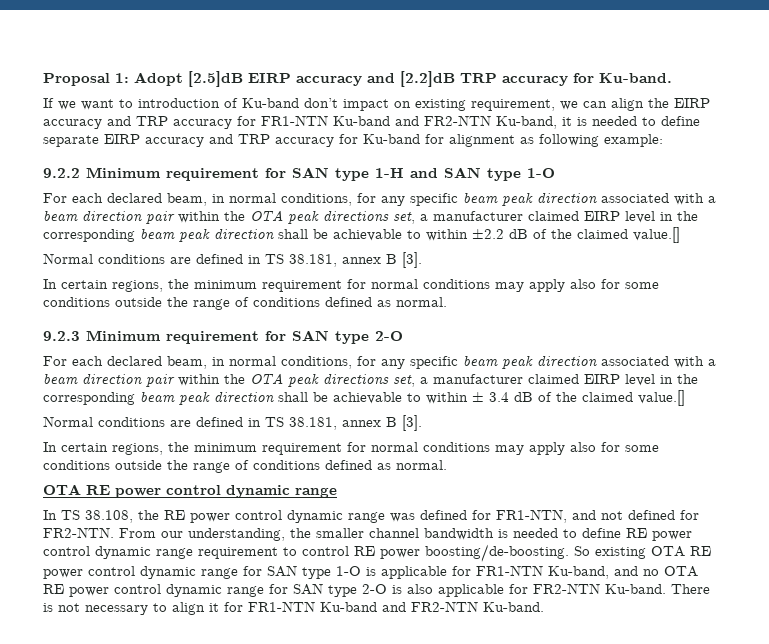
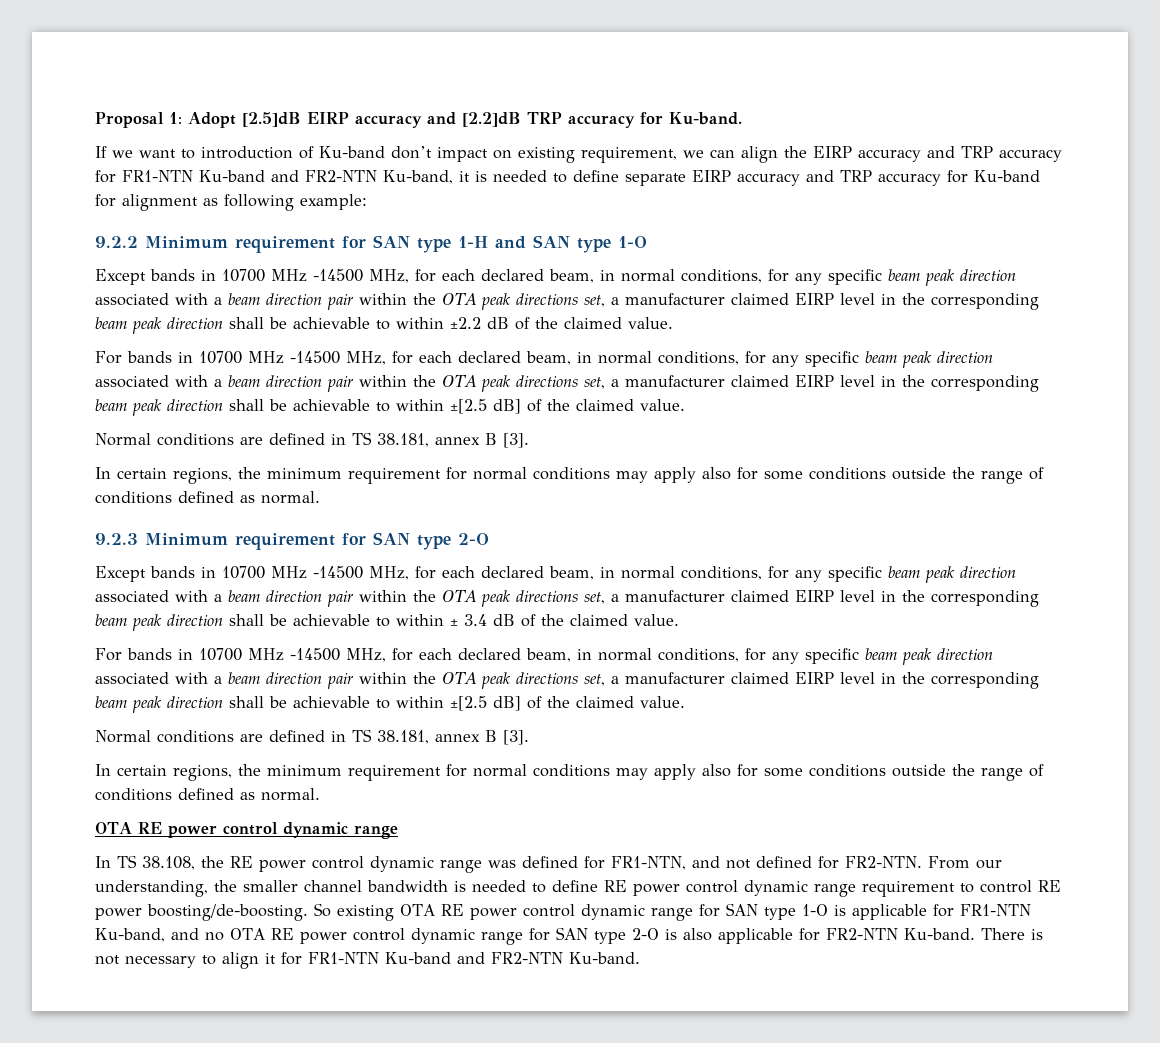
[43,193,67,203] For -> [95,269,436,285] Except bands in 10700 MHz -14500 MHz, for
[633,227,680,243] value.[] -> [628,317,673,329] [95,351,993,368] [95,375,1039,392] [95,399,685,416] value. // For bands in 10700 MHz -14500 MHz, for each declared beam, in normal conditions, for any specific beam peak direction associated with a beam direction pair within the OTA peak directions set, a manufacturer claimed EIRP level in the corresponding beam peak direction shall be achievable to within ±[2.5 dB] of the claimed value.
[43,356,67,366] For -> [95,566,436,582] Except bands in 10700 MHz -14500 MHz, for
[638,390,685,406] value.[] -> [634,614,679,626] [95,648,993,665] [95,672,1039,689] [95,696,685,713] value. // For bands in 10700 MHz -14500 MHz, for each declared beam, in normal conditions, for any specific beam peak direction associated with a beam direction pair within the OTA peak directions set, a manufacturer claimed EIRP level in the corresponding beam peak direction shall be achievable to within ±[2.5 dB] of the claimed value.

